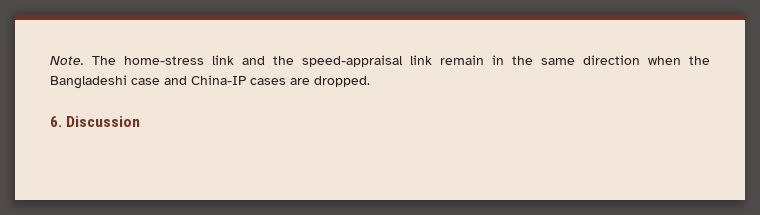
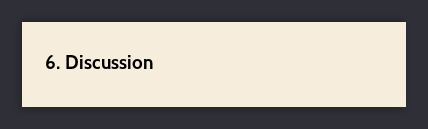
[50,55,710,67] [50,75,370,89] Note. The home-stress link and the speed-appraisal link remain in the same direction when the Bangladeshi case and China-IP cases are dropped. // -> (45, 62) none

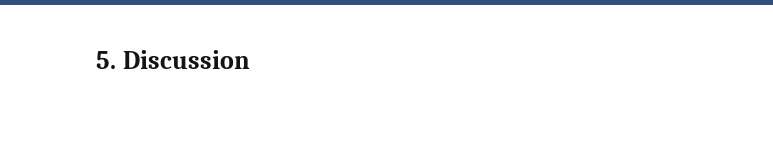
[45,55,60,69] 6. -> [96,51,116,69] 5.

